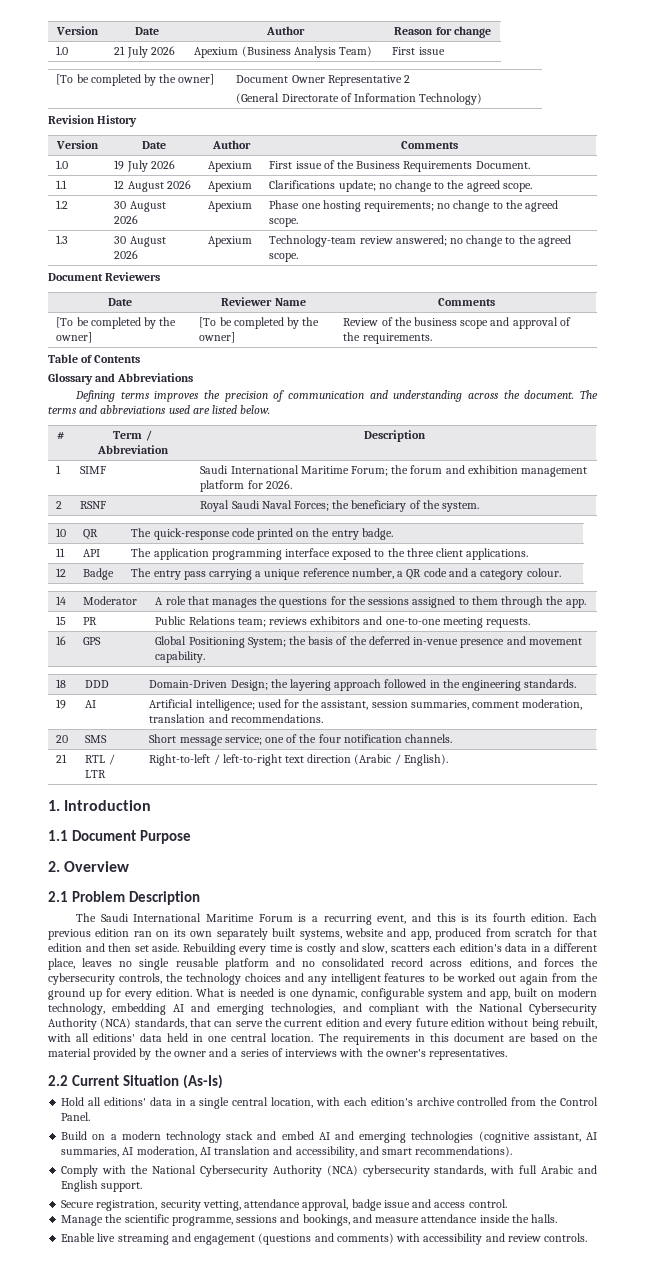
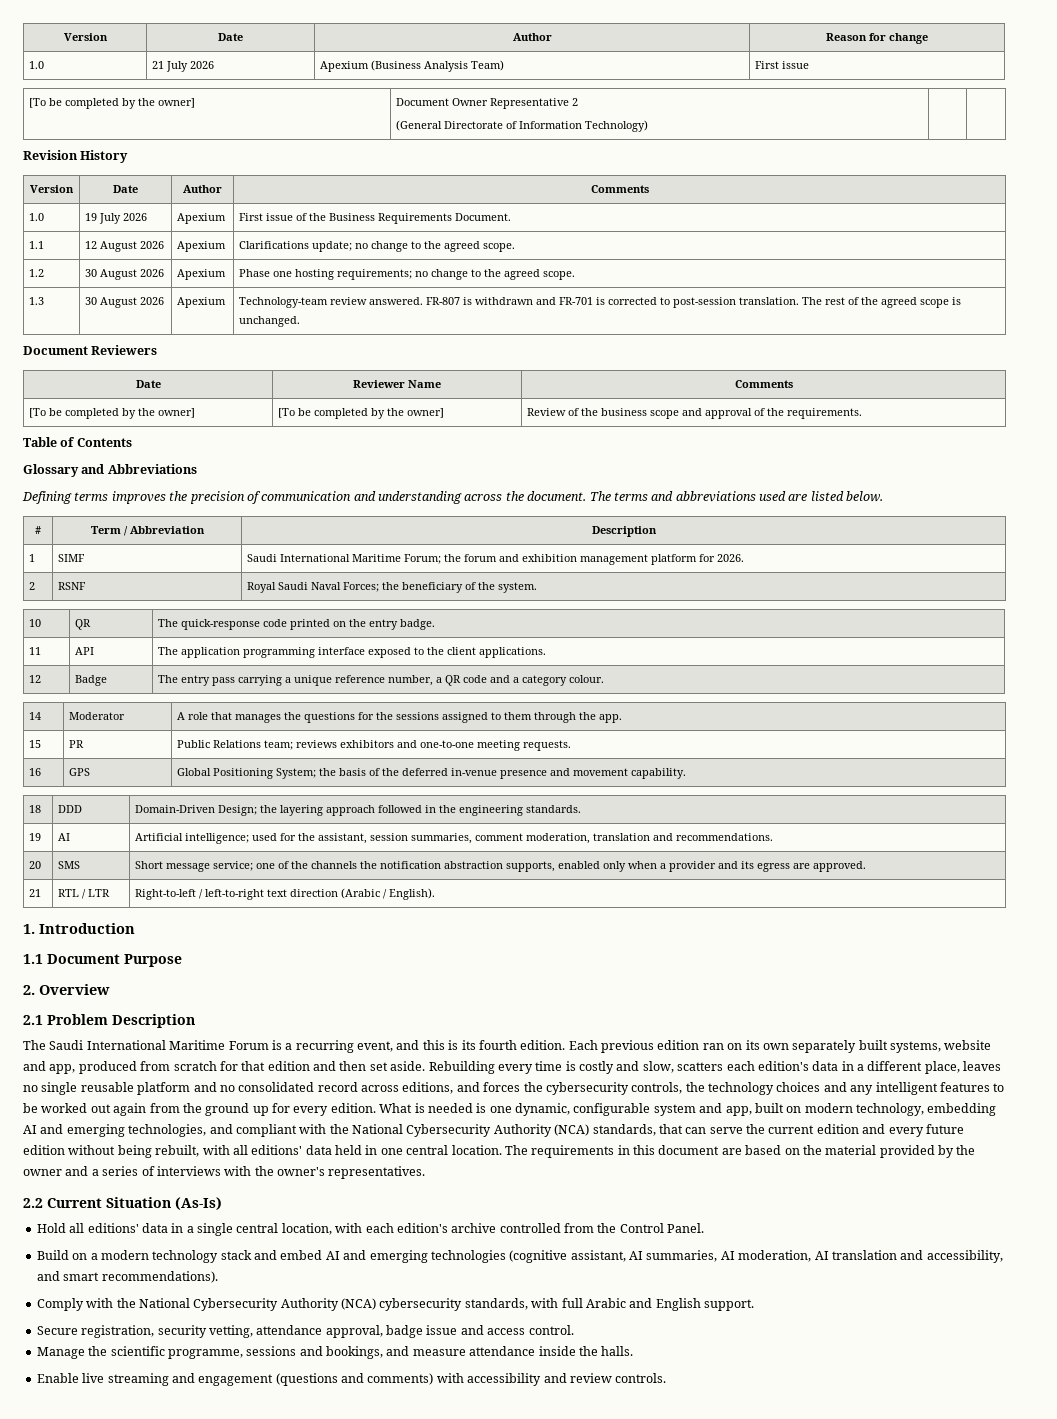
[395,235,571,247] [269,253,299,262] answered; no change to the agreed scope. -> [369,297,962,308] [239,316,301,327] answered. FR-807 is withdrawn and FR-701 is corrected to post-session translation. The rest of the agreed scope is unchanged.
[406,548,434,557] three -> (445, 651) none
[318,734,453,743] four notification channels. -> [311,861,867,872] channels the notification abstraction supports, enabled only when a provider and its egress are approved.

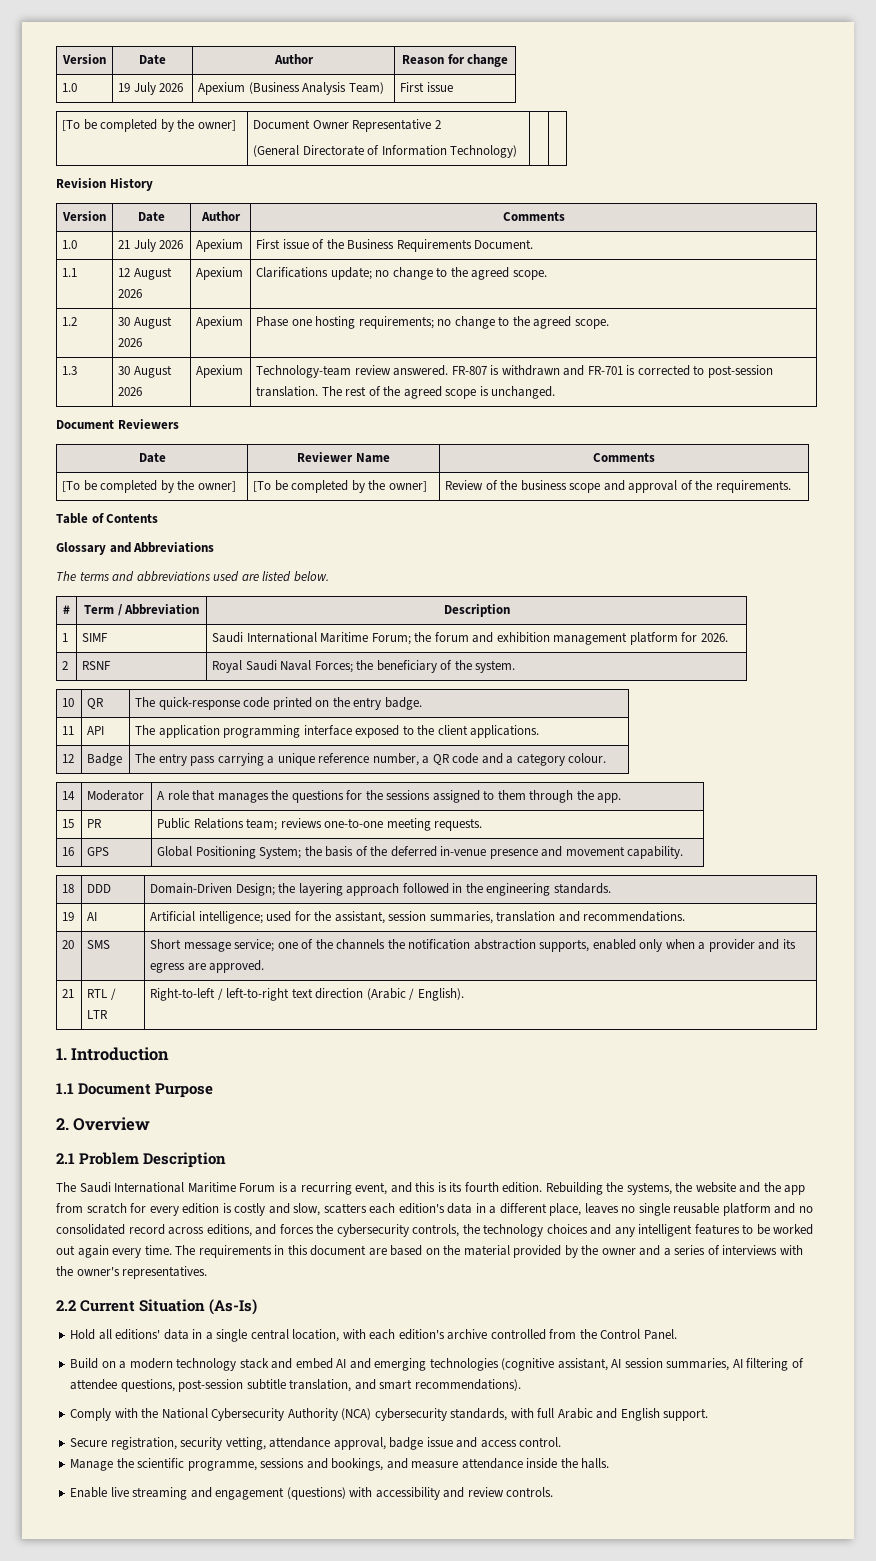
[152,61,165,69] 21 -> [118,83,131,92] 19
[85,213,98,221] 19 -> [118,240,131,249] 21
[22,491,587,504] Defining terms improves the precision of communication and understanding across the document. -> (215, 547) none
[340,740,418,748] exhibitors and -> (322, 823) none
[475,833,591,844] comment moderation, -> (493, 917) none
[568,1040,992,1053] [23,1061,563,1074] Each previous edition ran on its own separately built systems, website and app, produced from scratch for that edition and then set aside. Rebuilding every time -> [545,1182,806,1195] [56,1203,220,1216] Rebuilding the systems, the website and the app from scratch for every edition
[149,1103,997,1116] [23,1124,964,1137] [23,1145,502,1158] from the ground up for every edition. What is needed is one dynamic, configurable system and app, built on modern technology, embedding AI and emerging technologies, and compliant with the National Cybersecurity Authority (NCA) standards, that can serve the current edition and every future edition without being rebuilt, with all editions' data held in one central location. -> [112,1245,172,1258] every time.
(643, 1255) none -> [624,1358,663,1368] session
[738,1250,1003,1263] moderation, AI translation and accessibility, -> [746,1358,804,1371] [70,1379,352,1392] filtering of attendee questions, post-session subtitle translation,
[275,1373,434,1386] (questions and comments) -> [286,1487,346,1500] (questions)

